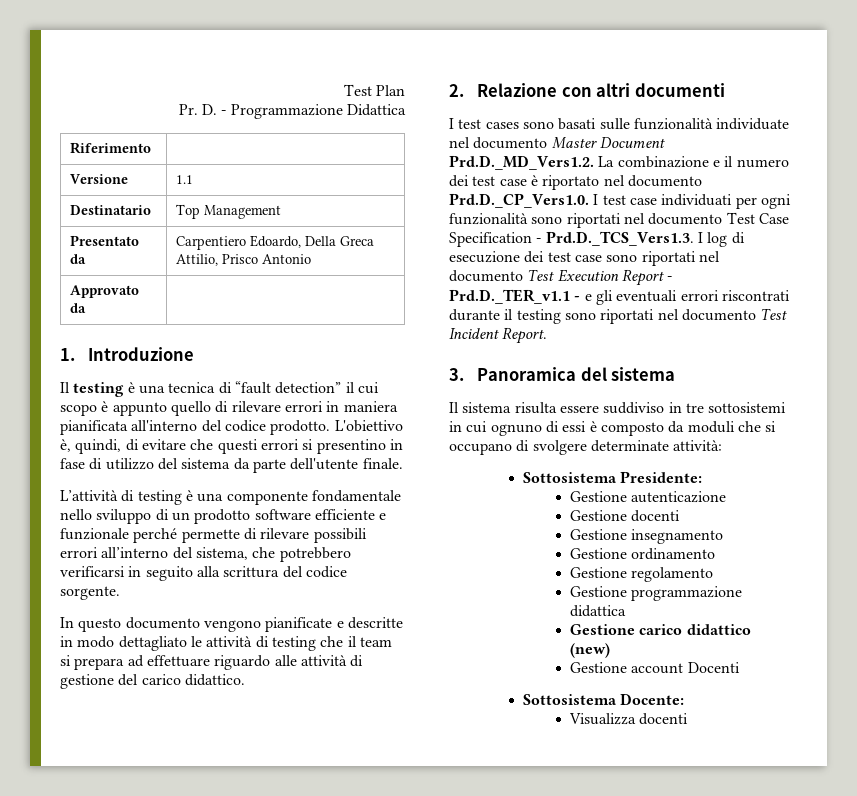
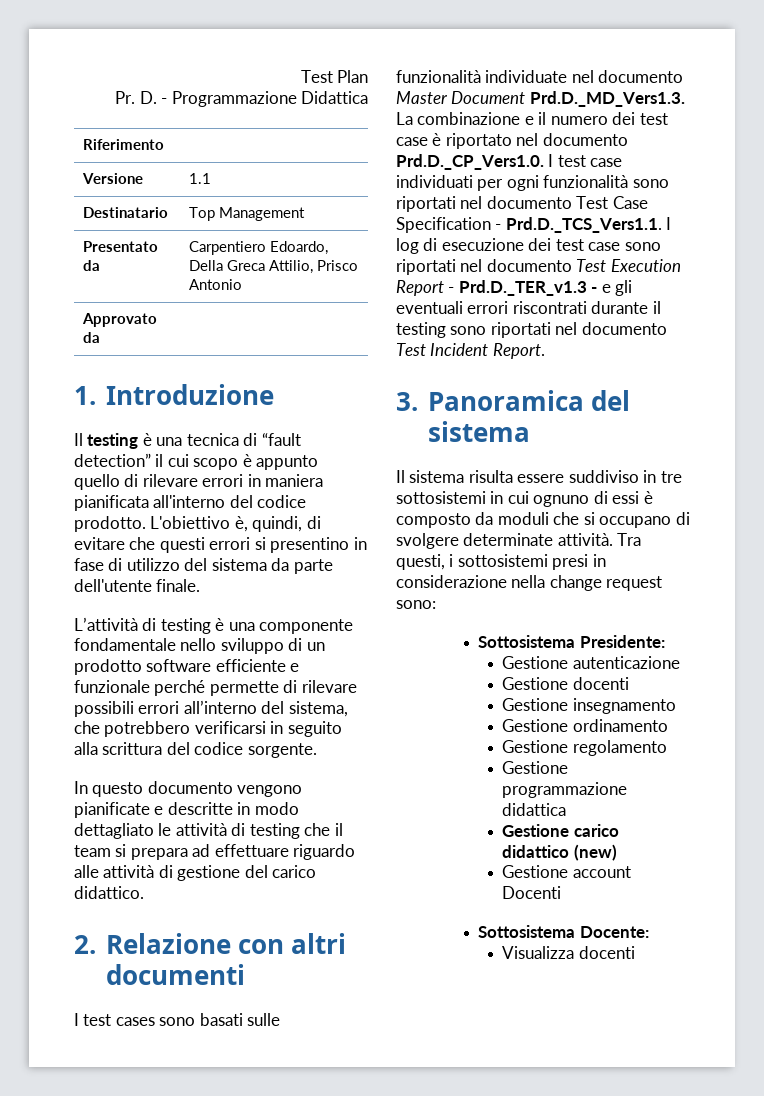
[449,155,594,170] Prd.D._MD_Vers1.2. -> [529,91,685,107] Prd.D._MD_Vers1.3.
[545,231,694,246] Prd.D._TCS_Vers1.3. -> [505,217,662,233] Prd.D._TCS_Vers1.1.
[449,289,570,304] Prd.D._TER_v1.1 -> [458,280,587,296] Prd.D._TER_v1.3
[673,440,723,451] attività: -> [557,533,642,546] [396,554,606,570] [396,575,663,591] [396,600,436,609] attività. Tra questi, i sottosistemi presi in considerazione nella change request sono:

